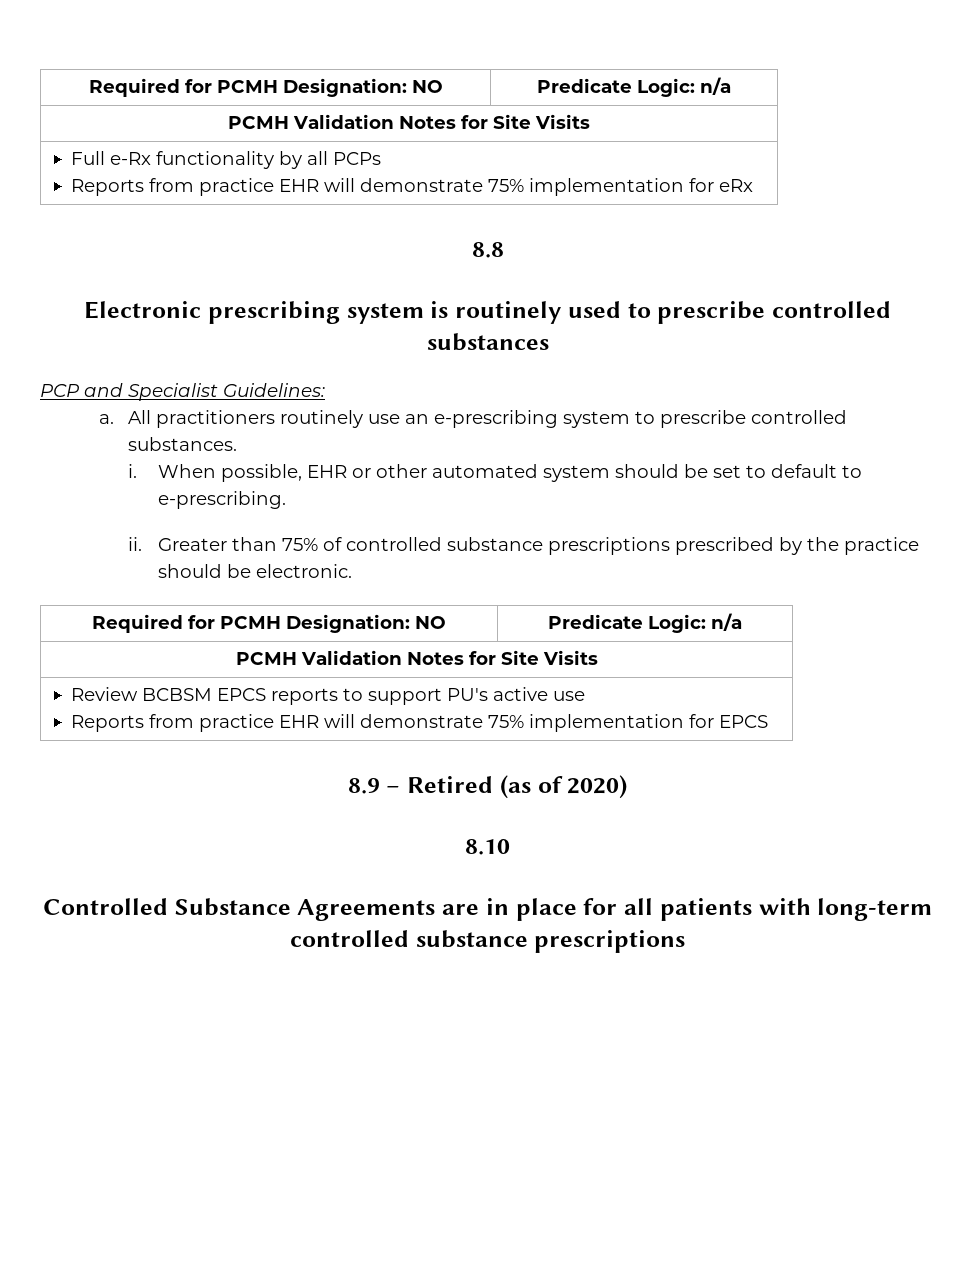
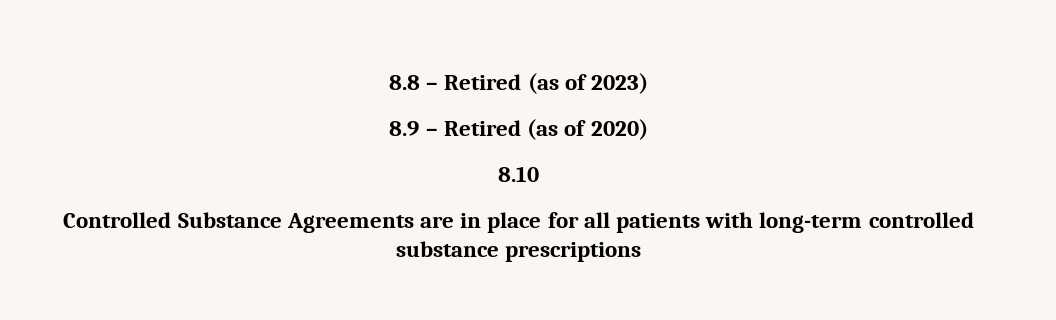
[88,78,443,97] [537,77,731,97] [228,114,590,129] [70,151,381,169] [70,178,753,196] [471,242,504,258] [84,301,891,324] [426,333,549,351] [40,383,325,401] [98,410,848,428] [128,437,238,451] [128,464,862,482] [157,491,286,509] [128,537,919,555] [157,564,352,578] [92,614,446,633] [548,613,742,633] [235,650,598,665] [70,687,585,705] [70,714,768,732] Required for PCMH Designation: NO | Predicate Logic: n/a // PCMH Validation Notes for Site Visits // Full e-Rx functionality by all PCPs // Reports from practice EHR will demonstrate 75% implementation for eRx // 8.8 // Electronic prescribing system is routinely used to prescribe controlled substances // PCP and Specialist Guidelines: // a. All practitioners routinely use an e-prescribing system to prescribe controlled substances. // i. When possible, EHR or other automated system should be set to default to e-prescribing. // ii. Greater than 75% of controlled substance prescriptions prescribed by the practice should be electronic. // Required for PCMH Designation: NO | Predicate Logic: n/a // PCMH Validation Notes for Site Visits // Review BCBSM EPCS reports to support PU's active use // Reports from practice EHR will demonstrate 75% implementation for EPCS -> [388,73,649,94] 8.8 – Retired (as of 2023)

